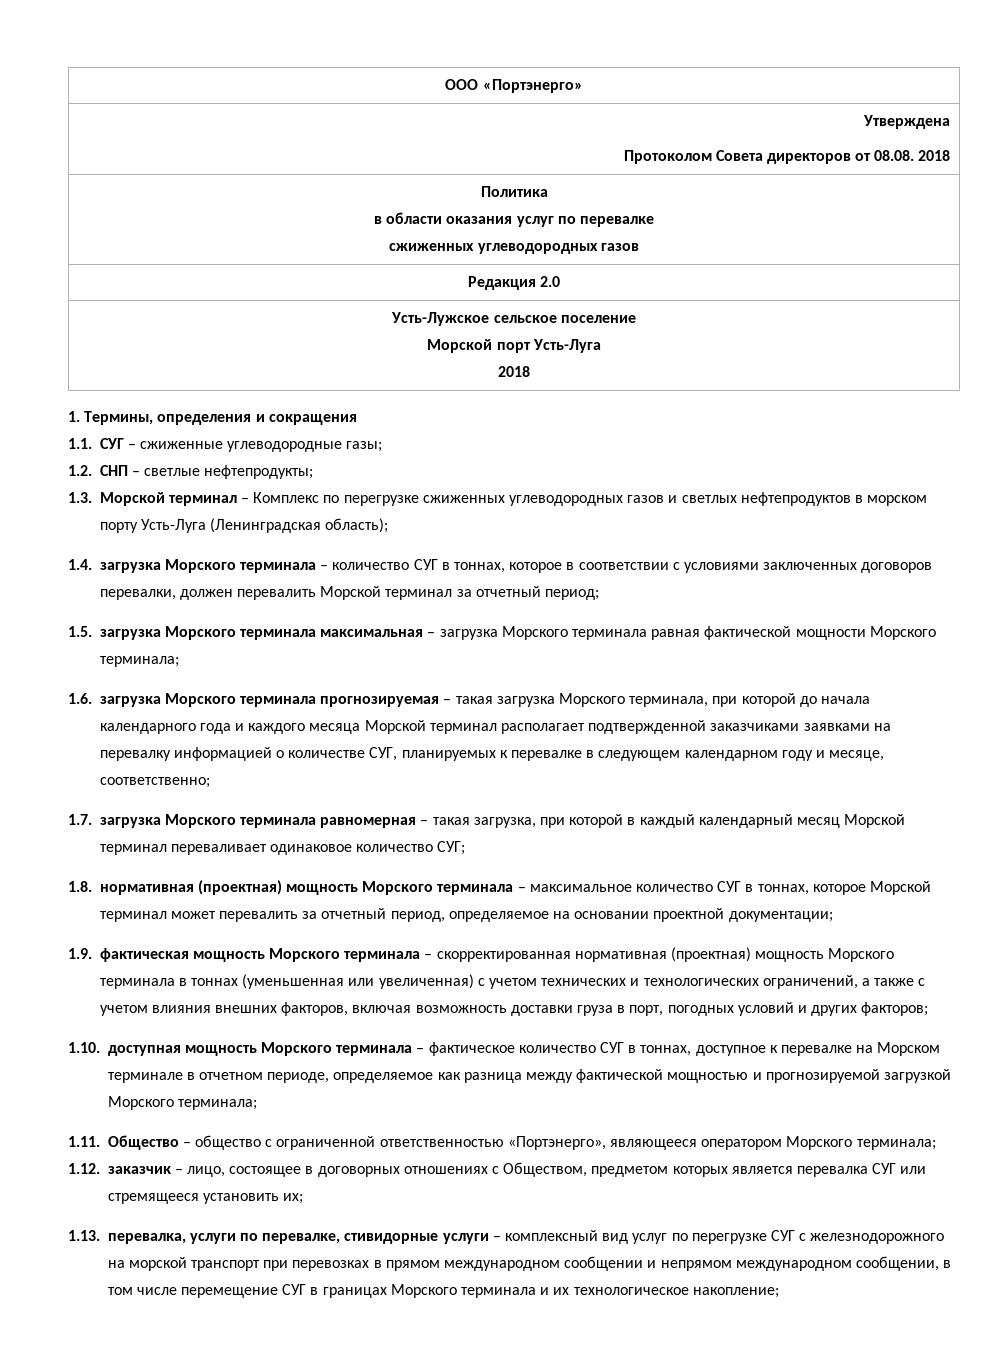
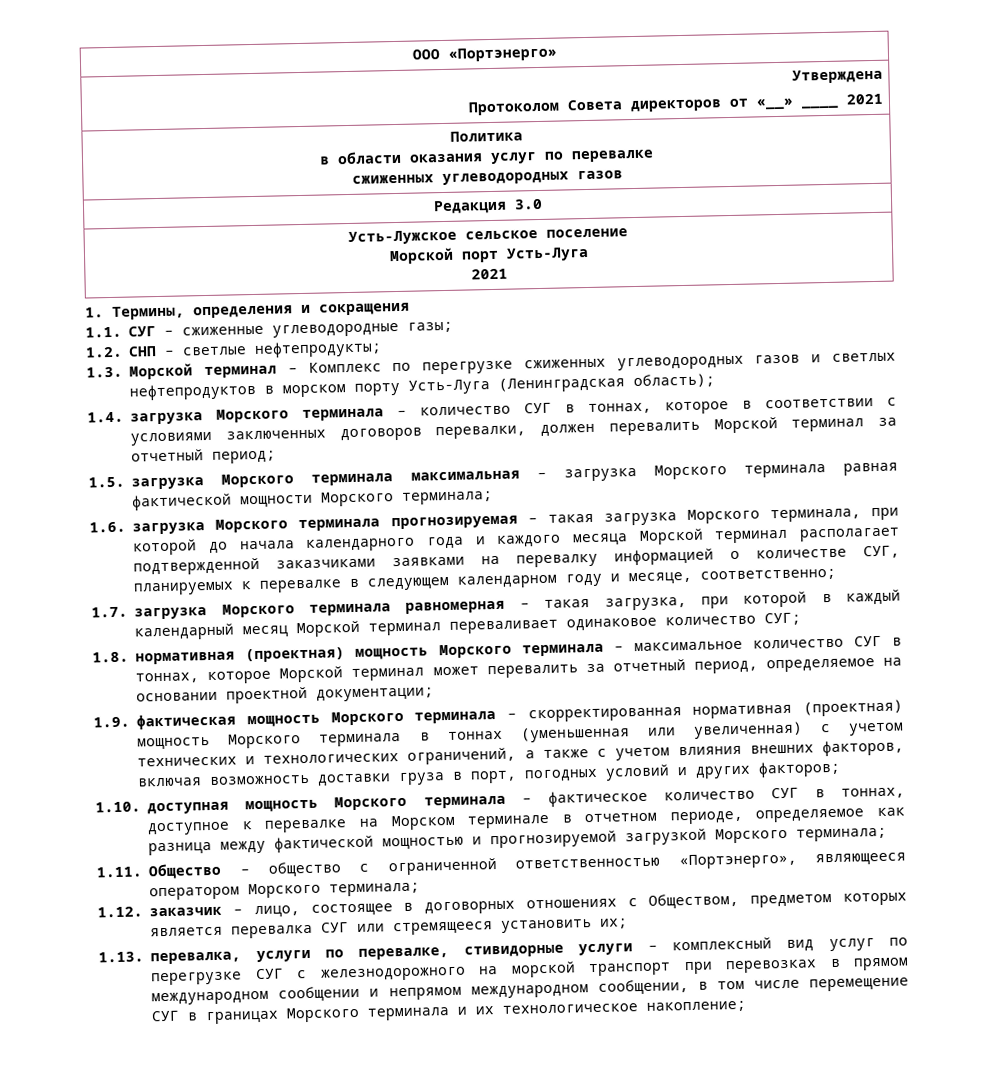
[874,150,951,161] 08.08. 2018 -> [755,93,884,110] «__» ____ 2021
[540,276,561,287] 2.0 -> [513,198,543,210] 3.0
[498,366,530,377] 2018 -> [470,268,508,280] 2021

